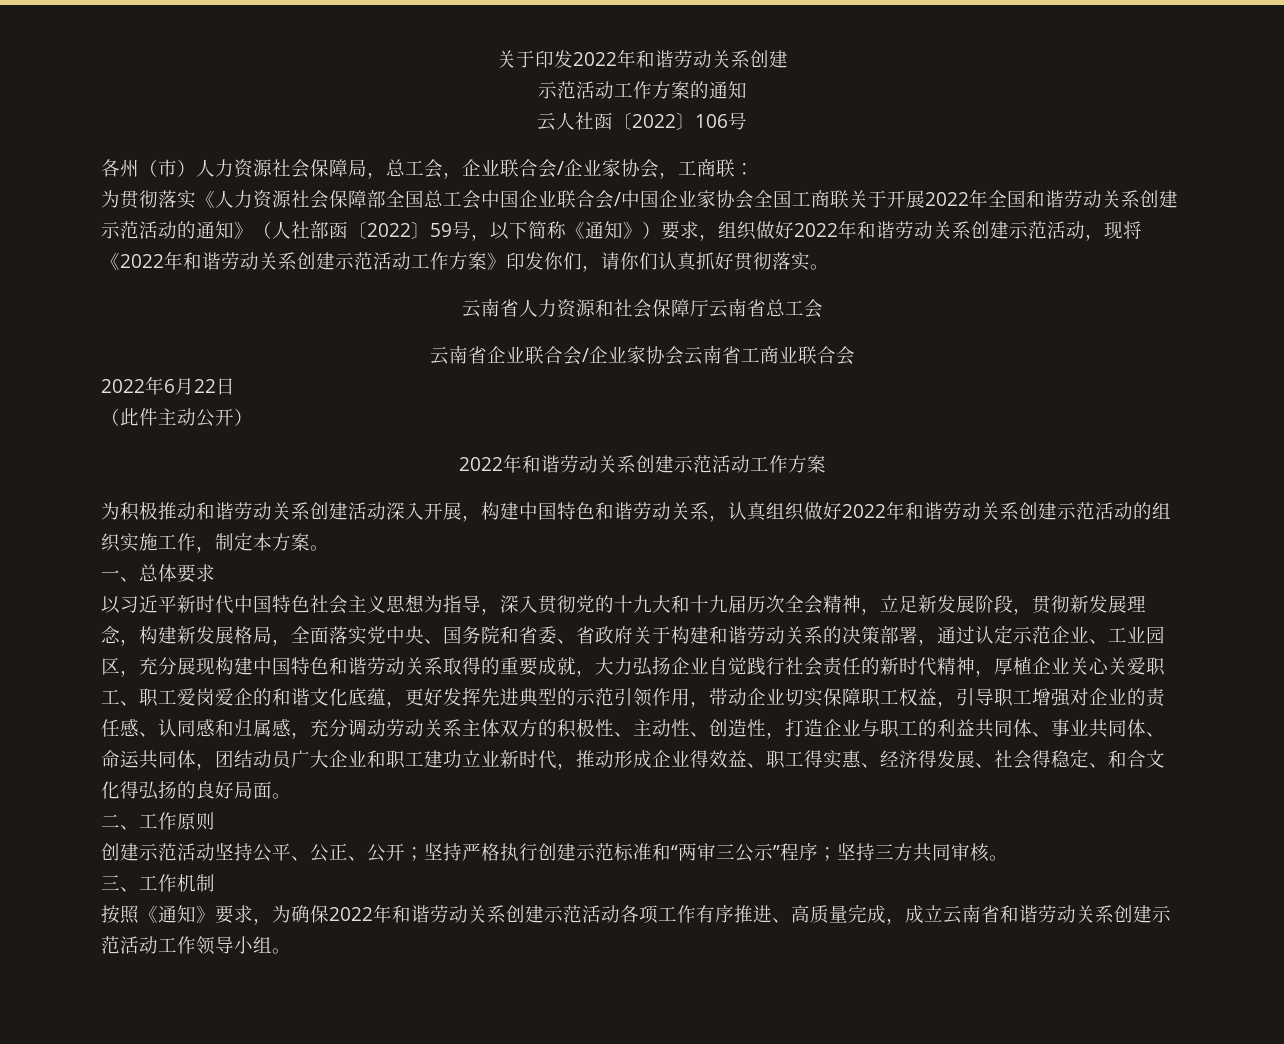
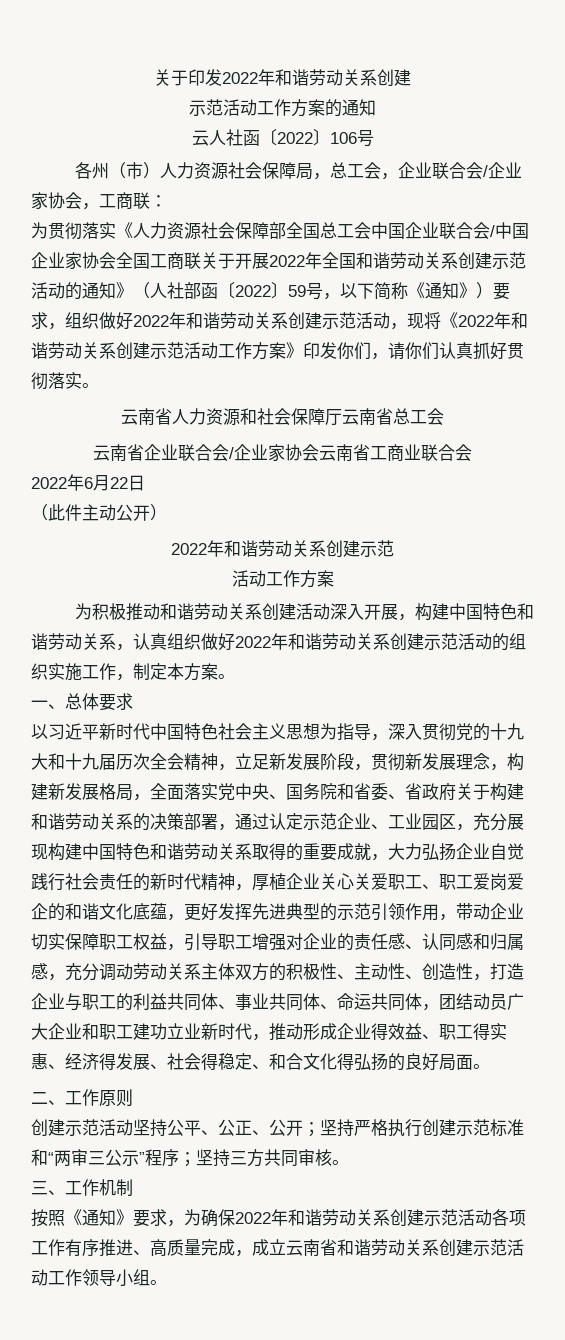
(712, 464) none -> (394, 548) //

